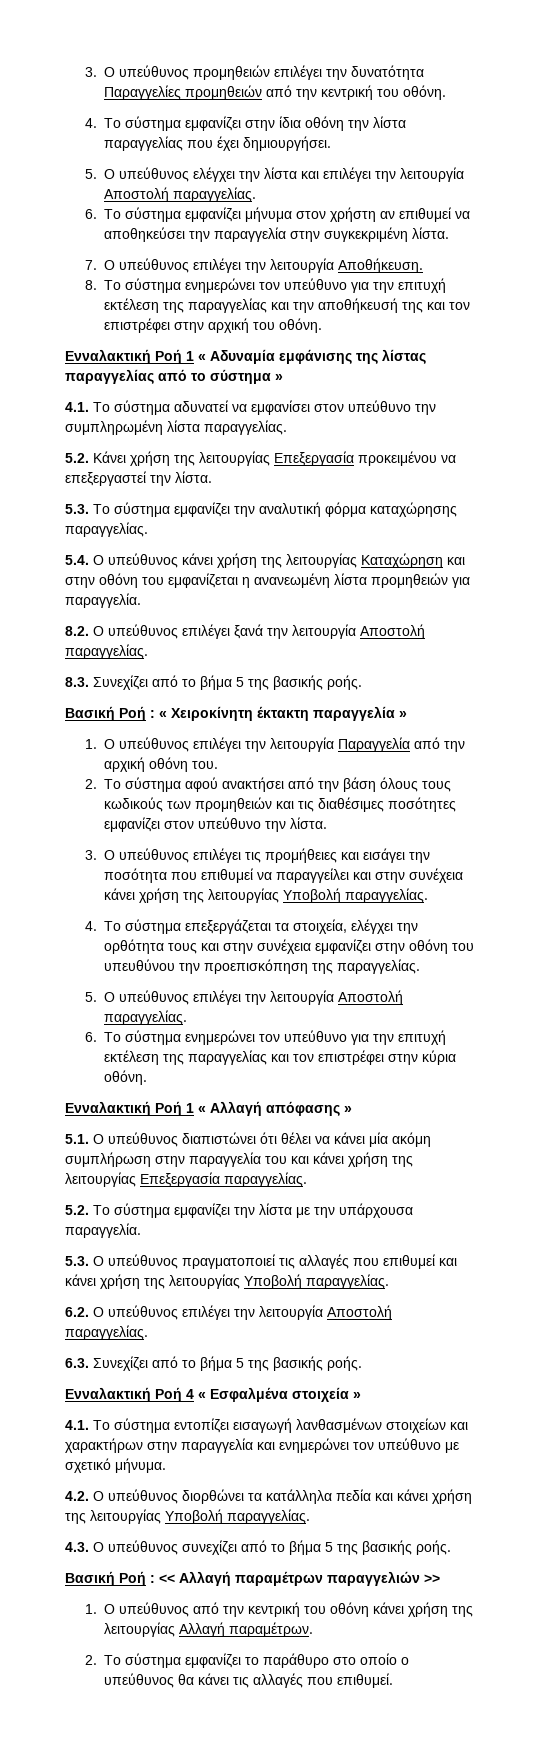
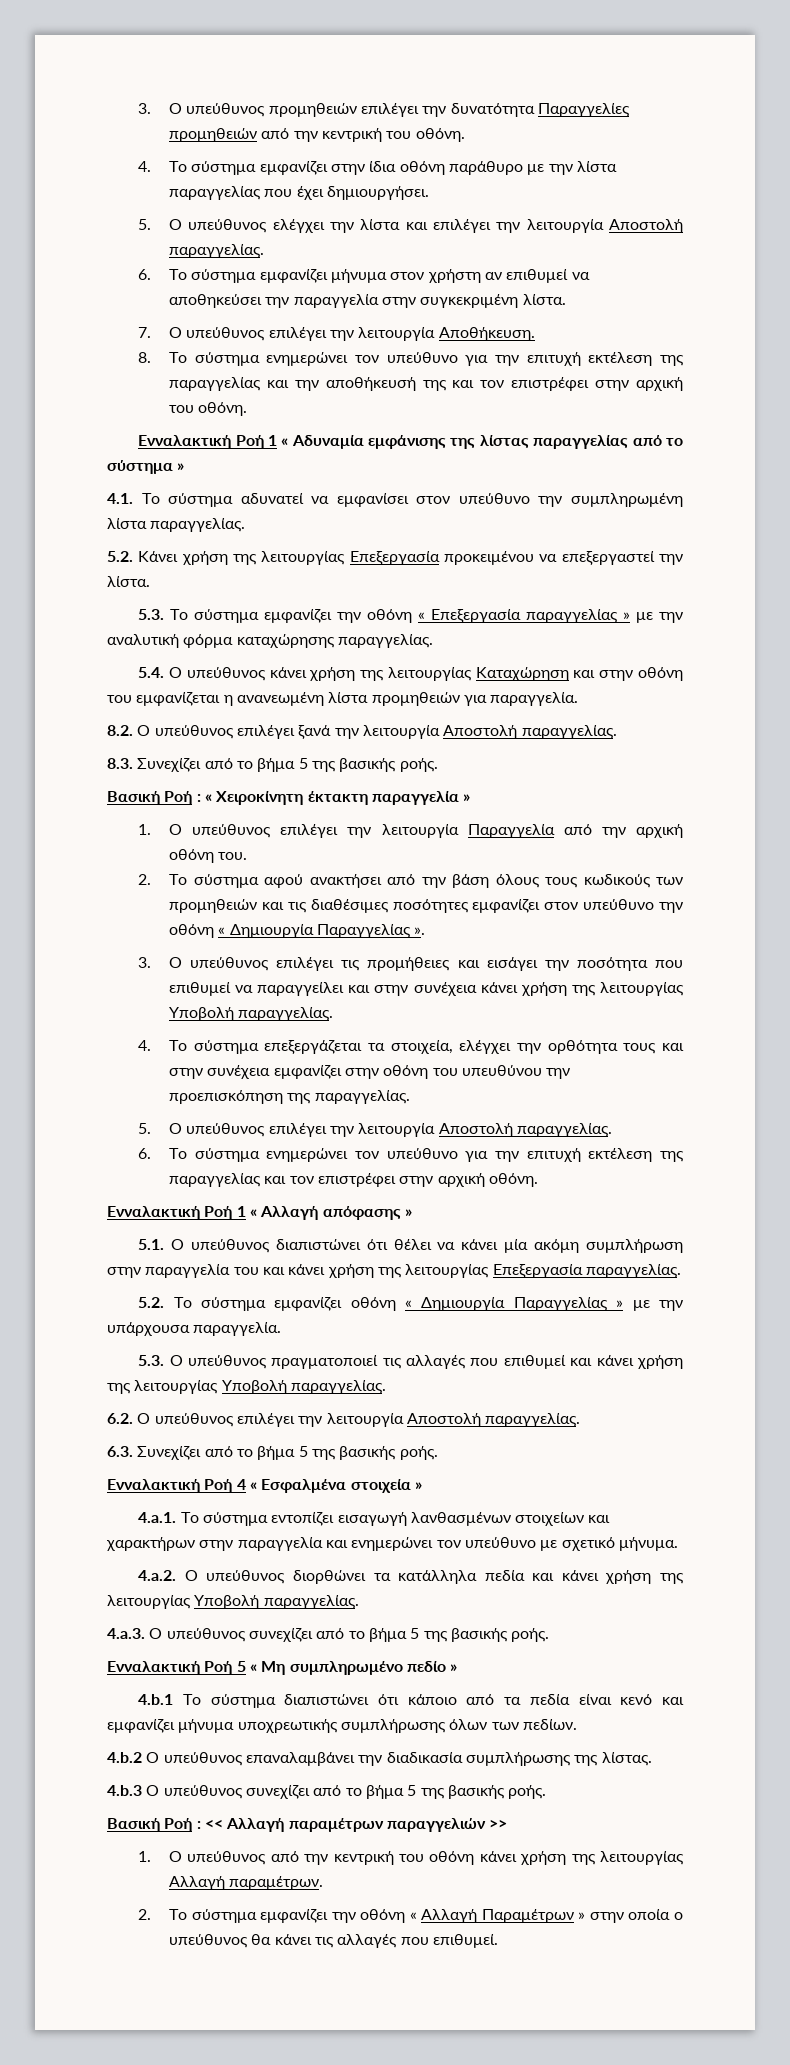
(345, 123) none -> [448,161,545,175] παράθυρο με
(255, 511) none -> [367,609,683,623] οθόνη « Επεξεργασία παραγγελίας » με την
[290,817,328,829] λίστα. -> [169,924,426,938] οθόνη « Δημιουργία Παραγγελίας ».
[422,1050,457,1065] κύρια -> [437,1173,485,1187] αρχική
[234,1203,292,1218] την λίστα -> [350,1297,624,1311] οθόνη « Δημιουργία Παραγγελίας »
[65,1420,89,1430] 4.1. -> [138,1512,177,1523] 4.a.1.
[65,1491,89,1501] 4.2. -> [138,1570,177,1581] 4.a.2.
[65,1542,89,1552] 4.3. -> [107,1628,550,1642] [107,1661,458,1675] [138,1694,685,1708] [107,1719,577,1733] [107,1752,652,1766] [107,1785,142,1796] 4.a.3. Ο υπεύθυνος συνεχίζει από το βήμα 5 της βασικής ροής. // Ενναλακτική Ροή 5 « Μη συμπληρωμένο πεδίο » // 4.b.1 Το σύστημα διαπιστώνει ότι κάποιο από τα πεδία είναι κενό και εμφανίζει μήνυμα υποχρεωτικής συμπλήρωσης όλων των πεδίων. // 4.b.2 Ο υπεύθυνος επαναλαμβάνει την διαδικασία συμπλήρωσης της λίστας. // 4.b.3
[245,1653,398,1668] το παράθυρο στο οποίο -> [331,1909,671,1923] την οθόνη « Αλλαγή Παραμέτρων » στην οποία

